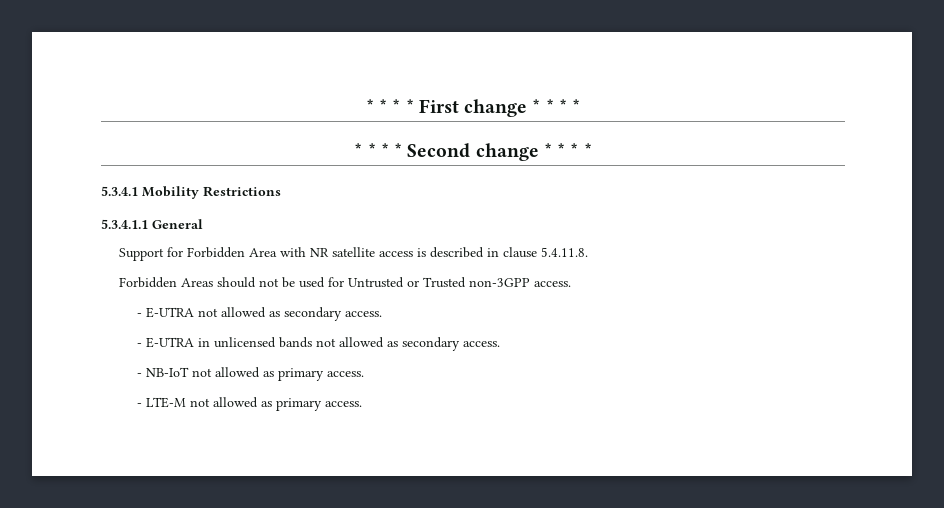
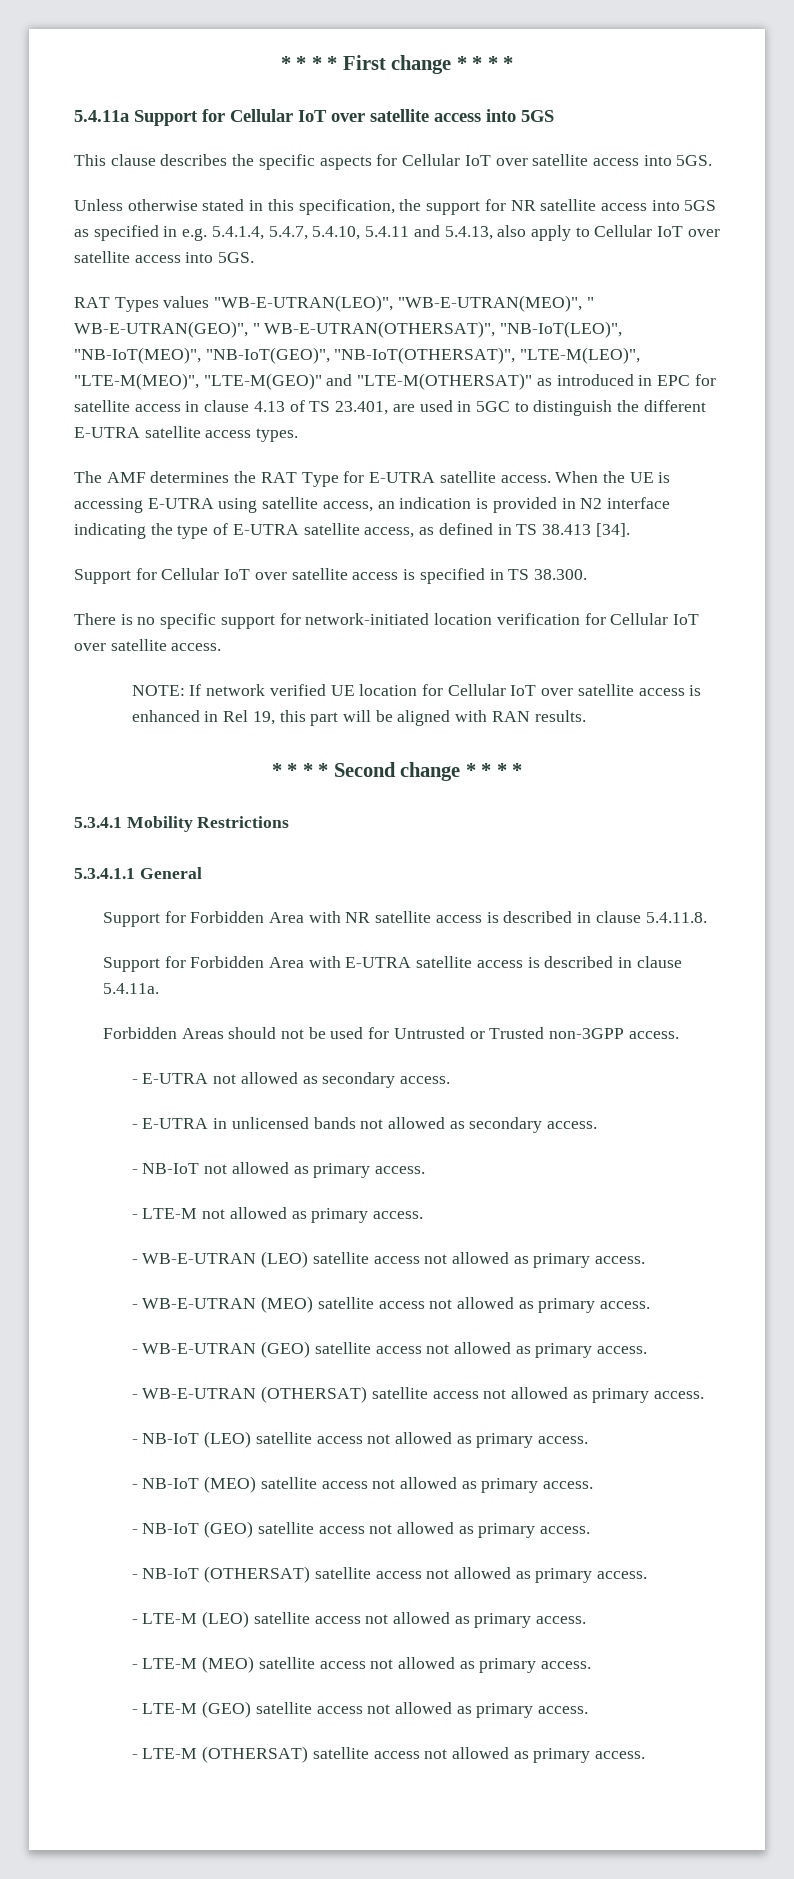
(581, 106) none -> [74,109,554,126] [74,154,713,170] [74,199,717,215] [74,225,720,241] [74,251,255,263] [74,295,594,312] [74,321,623,338] [74,347,641,364] [74,373,716,390] [74,400,706,416] [74,426,299,442] [74,471,671,487] [74,497,670,513] [74,523,630,539] [74,568,587,584] [74,613,699,629] [74,639,222,651] [131,684,702,696] [131,710,586,726] // 5.4.11a Support for Cellular IoT over satellite access into 5GS // This clause describes the specific aspects for Cellular IoT over satellite access into 5GS. // Unless otherwise stated in this specification, the support for NR satellite access into 5GS as specified in e.g. 5.4.1.4, 5.4.7, 5.4.10, 5.4.11 and 5.4.13, also apply to Cellular IoT over satellite access into 5GS. // RAT Types values "WB-E-UTRAN(LEO)", "WB-E-UTRAN(MEO)", " WB-E-UTRAN(GEO)", " WB-E-UTRAN(OTHERSAT)", "NB-IoT(LEO)", "NB-IoT(MEO)", "NB-IoT(GEO)", "NB-IoT(OTHERSAT)", "LTE-M(LEO)", "LTE-M(MEO)", "LTE-M(GEO)" and "LTE-M(OTHERSAT)" as introduced in EPC for satellite access in clause 4.13 of TS 23.401, are used in 5GC to distinguish the different E-UTRA satellite access types. // The AMF determines the RAT Type for E-UTRA satellite access. When the UE is accessing E-UTRA using satellite access, an indication is provided in N2 interface indicating the type of E-UTRA satellite access, as defined in TS 38.413 [34]. // Support for Cellular IoT over satellite access is specified in TS 38.300. // There is no specific support for network-initiated location verification for Cellular IoT over satellite access. // NOTE: If network verified UE location for Cellular IoT over satellite access is enhanced in Rel 19, this part will be aligned with RAN results.
(588, 252) none -> [102,956,682,972] [102,983,159,994] // Support for Forbidden Area with E-UTRA satellite access is described in clause 5.4.11a.
(362, 404) none -> [131,1251,646,1268] [131,1296,651,1313] [131,1341,648,1358] [131,1386,705,1403] [131,1431,589,1448] [131,1476,594,1493] [131,1521,591,1538] [131,1566,648,1583] [131,1611,587,1628] [131,1656,592,1673] [131,1701,589,1718] [131,1746,646,1763] // - WB-E-UTRAN (LEO) satellite access not allowed as primary access. // - WB-E-UTRAN (MEO) satellite access not allowed as primary access. // - WB-E-UTRAN (GEO) satellite access not allowed as primary access. // - WB-E-UTRAN (OTHERSAT) satellite access not allowed as primary access. // - NB-IoT (LEO) satellite access not allowed as primary access. // - NB-IoT (MEO) satellite access not allowed as primary access. // - NB-IoT (GEO) satellite access not allowed as primary access. // - NB-IoT (OTHERSAT) satellite access not allowed as primary access. // - LTE-M (LEO) satellite access not allowed as primary access. // - LTE-M (MEO) satellite access not allowed as primary access. // - LTE-M (GEO) satellite access not allowed as primary access. // - LTE-M (OTHERSAT) satellite access not allowed as primary access.

